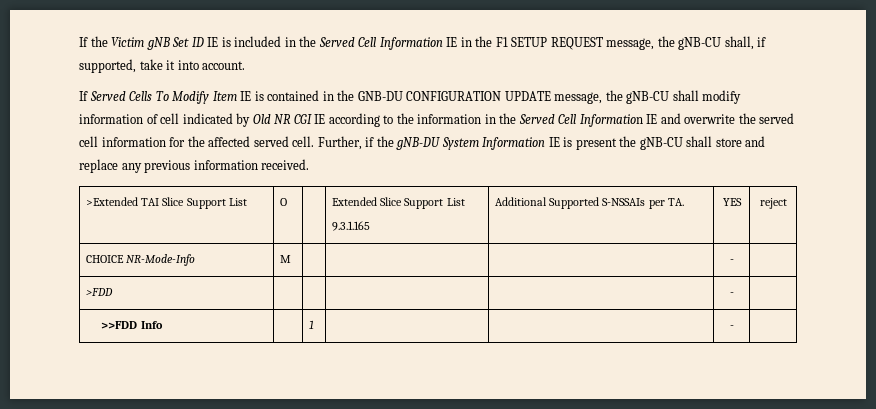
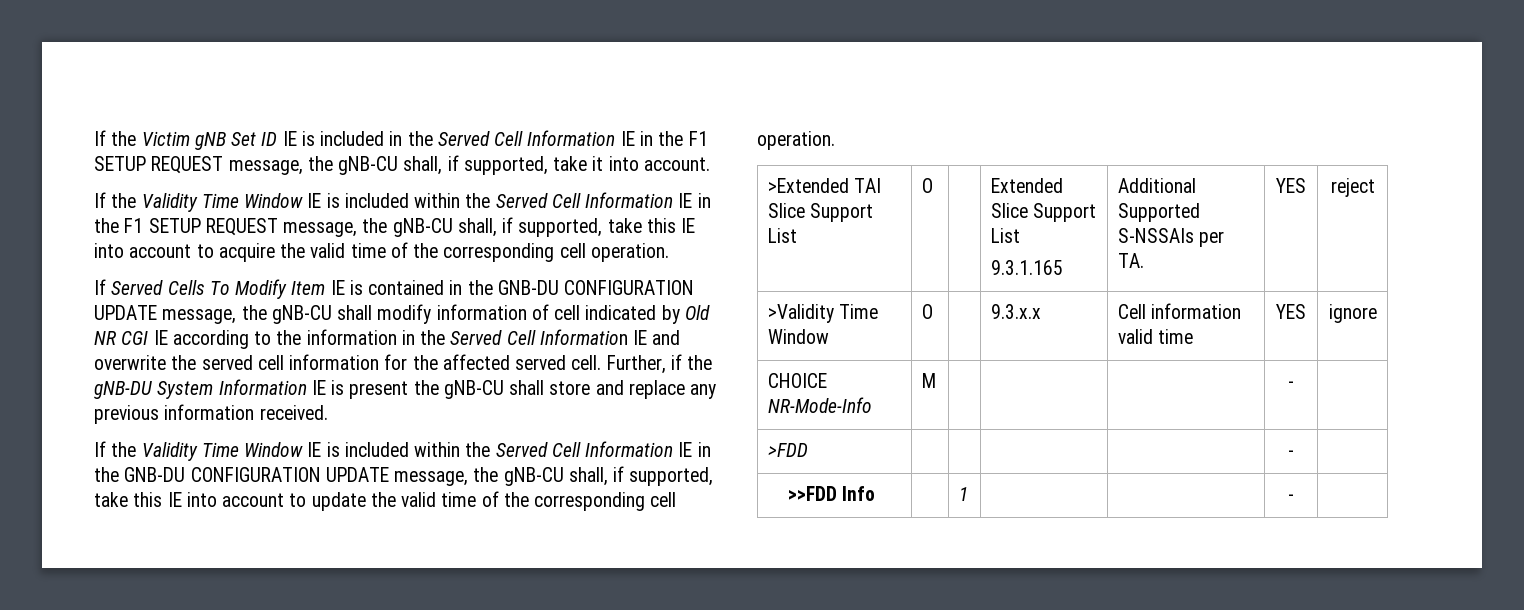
(246, 65) none -> [94,192,711,212] [94,217,696,237] [94,242,669,262] // If the Validity Time Window IE is included within the Served Cell Information IE in the F1 SETUP REQUEST message, the gNB-CU shall, if supported, take this IE into account to acquire the valid time of the corresponding cell operation.
(310, 164) none -> [94,441,711,461] [94,466,714,486] [94,491,677,511] [757,131,835,150] // If the Validity Time Window IE is included within the Served Cell Information IE in the GNB-DU CONFIGURATION UPDATE message, the gNB-CU shall, if supported, take this IE into account to update the valid time of the corresponding cell operation.
(787, 203) none -> [767,304,879,323] [767,329,829,344] [921,304,933,319] [990,304,1041,319] [1117,303,1242,319] [1117,329,1194,344] [1276,304,1306,319] [1328,304,1377,323] // >Validity Time Window | O | | 9.3.x.x | Cell information valid time | YES | ignore

